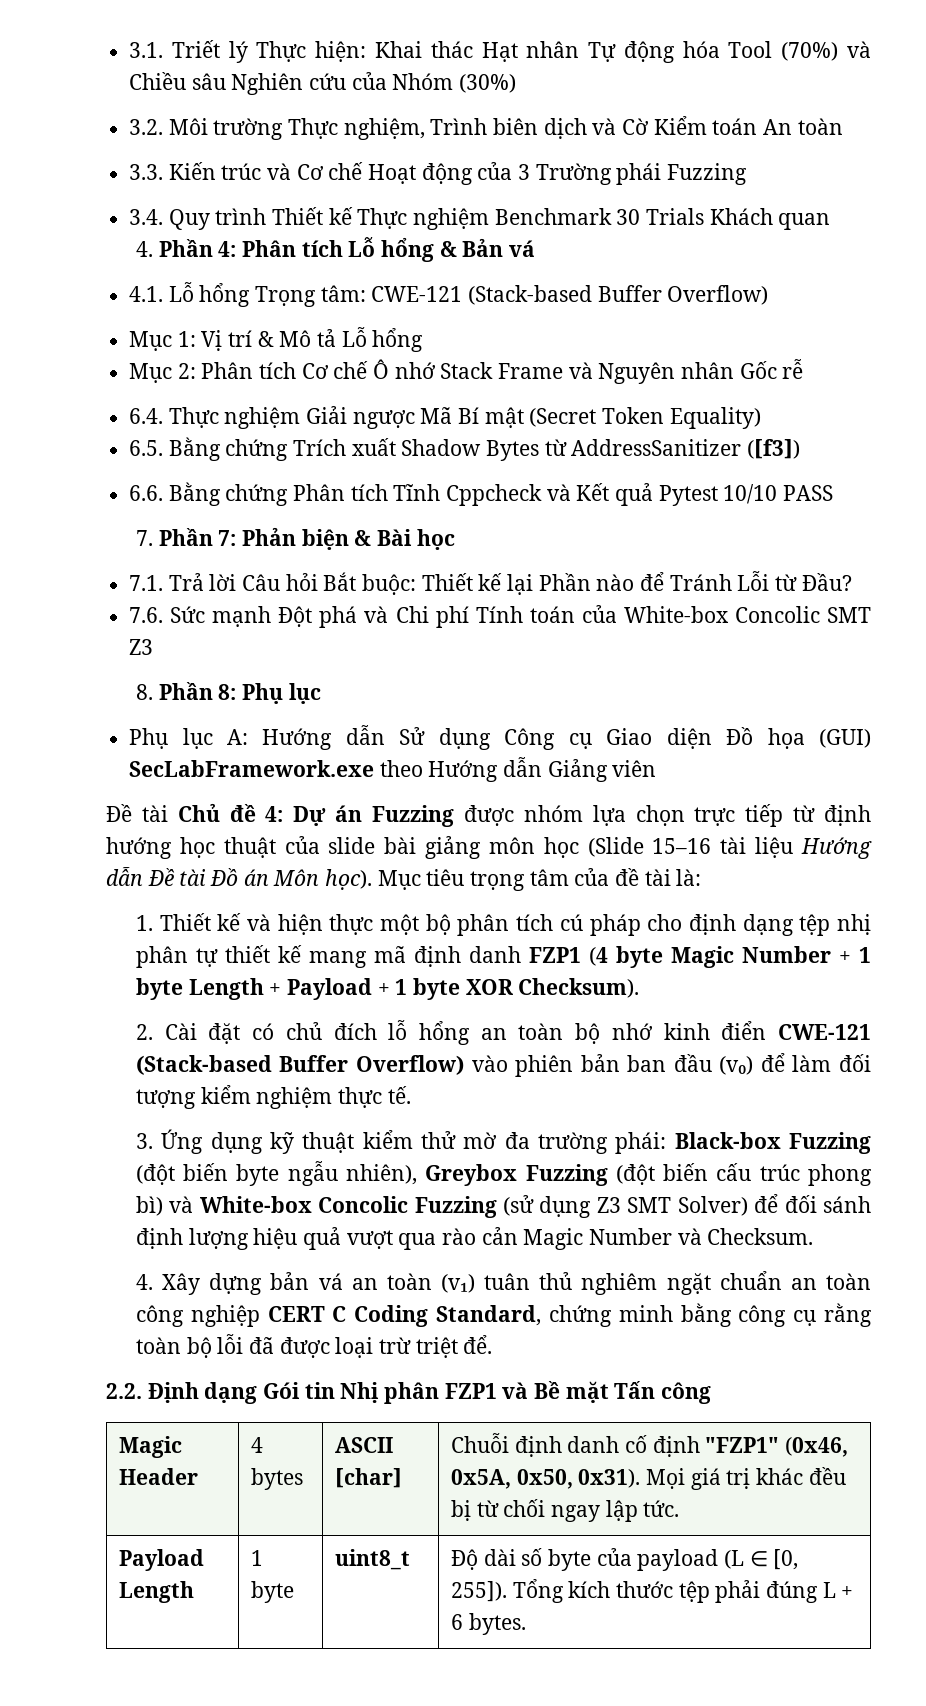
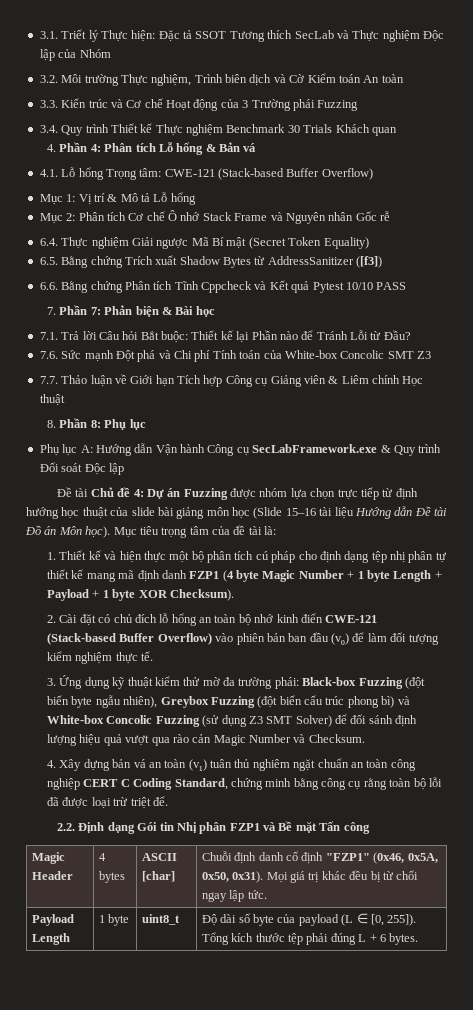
[374,41,872,63] [129,72,347,95] Khai thác Hạt nhân Tự động hóa Tool (70%) và Chiều sâu Nghiên cứu -> [158,30,444,42] [39,49,55,61] Đặc tả SSOT Tương thích SecLab và Thực nghiệm Độc lập
[459,74,517,93] (30%) -> (111, 53) none
(154, 647) none -> [39,374,424,387] [39,394,65,406] // 7.7. Thảo luận về Giới hạn Tích hợp Công cụ Giảng viên & Liêm chính Học thuật
[399,727,871,750] [129,757,657,782] Sử dụng Công cụ Giao diện Đồ họa (GUI) SecLabFramework.exe theo Hướng dẫn Giảng viên -> [155,444,442,456] [39,462,124,475] Vận hành Công cụ SecLabFramework.exe & Quy trình Đối soát Độc lập

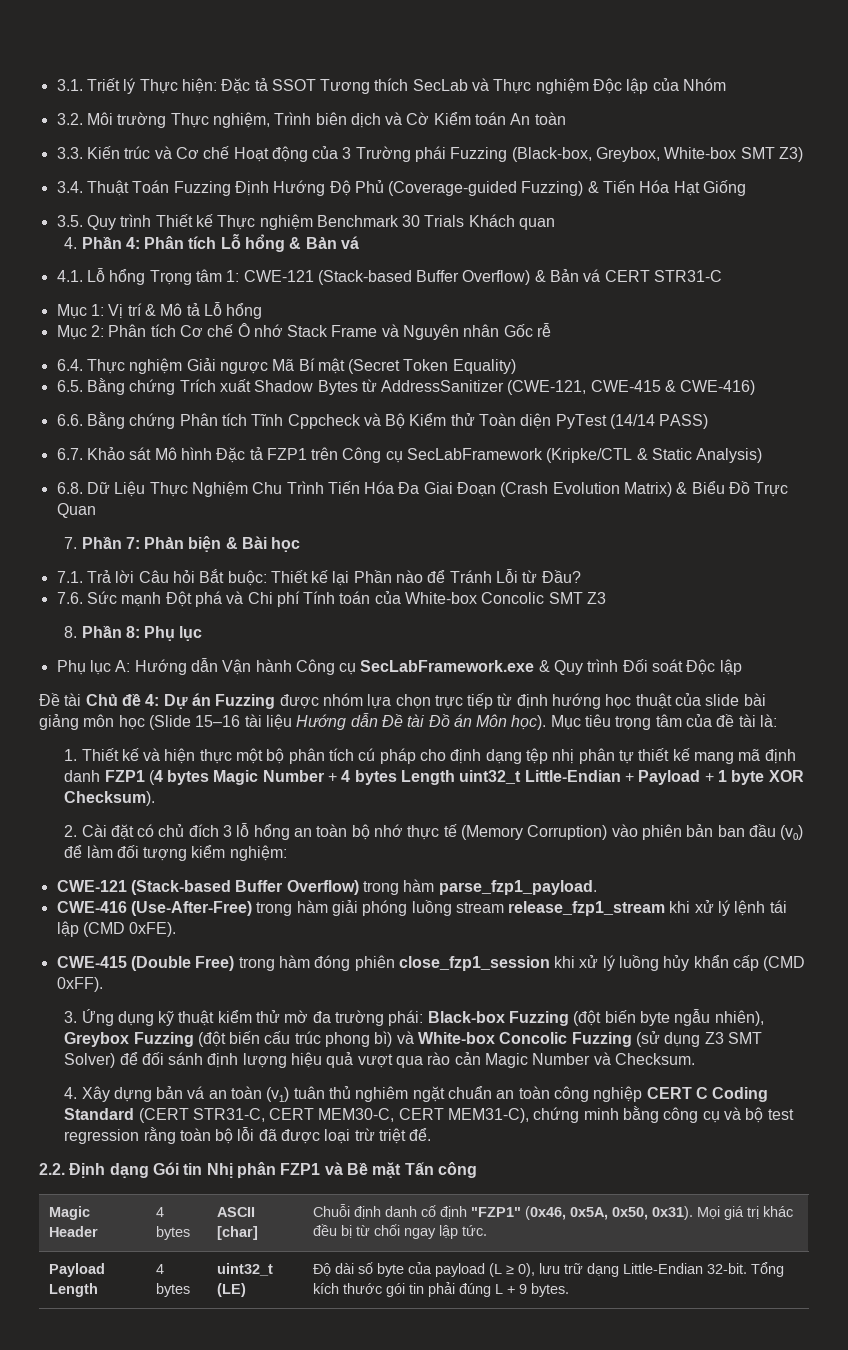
[39,125,58,133] // 3.4. -> [511,147,804,162] [56,180,747,196] [56,215,83,227] (Black-box, Greybox, White-box SMT Z3) // 3.4. Thuật Toán Fuzzing Định Hướng Độ Phủ (Coverage-guided Fuzzing) & Tiến Hóa Hạt Giống // 3.5.
[139,168,373,180] tâm: CWE-121 (Stack-based Buffer Overflow) -> [195,269,723,285] tâm 1: CWE-121 (Stack-based Buffer Overflow) & Bản vá CERT STR31-C
[356,256,383,268] ([f3]) -> [507,380,756,395] (CWE-121, CWE-415 & CWE-416)
[269,280,407,293] Kết quả Pytest 10/10 PASS -> [385,413,709,429] [56,447,763,463] [56,481,789,497] [56,503,96,518] Bộ Kiểm thử Toàn diện PyTest (14/14 PASS) // 6.7. Khảo sát Mô hình Đặc tả FZP1 trên Công cụ SecLabFramework (Kripke/CTL & Static Analysis) // 6.8. Dữ Liệu Thực Nghiệm Chu Trình Tiến Hóa Đa Giai Đoạn (Crash Evolution Matrix) & Biểu Đồ Trực Quan
[39,374,424,387] [39,394,65,406] // 7.7. Thảo luận về Giới hạn Tích hợp Công cụ Giảng viên & Liêm chính Học thuật -> (607, 598) none
[236,570,260,582] byte -> [167,770,210,785] bytes
[357,570,432,582] 1 byte Length -> [341,770,621,785] 4 bytes Length uint32_t Little-Endian
(157, 618) none -> [223,825,233,837] 3
[276,613,378,623] [47,633,212,645] kinh điển CWE-121 (Stack-based Buffer Overflow) -> [407,824,608,840] thực tế (Memory Corruption)
[75,651,154,664] nghiệm thực tế. -> [229,845,287,861] [56,879,597,895] [56,900,787,916] [56,921,177,937] [56,955,806,971] [56,977,103,992] nghiệm: // CWE-121 (Stack-based Buffer Overflow) trong hàm parse_fzp1_payload. // CWE-416 (Use-After-Free) trong hàm giải phóng luồng stream release_fzp1_stream khi xử lý lệnh tái lập (CMD 0xFE). // CWE-415 (Double Free) trong hàm đóng phiên close_fzp1_session khi xử lý luồng hủy khẩn cấp (CMD 0xFF).
[174,778,228,790] Standard, -> [64,1108,530,1123] Standard (CERT STR31-C, CERT MEM30-C, CERT MEM31-C),
(362, 785) none -> [724,1107,794,1123] [64,1129,140,1144] và bộ test regression
[98,914,130,926] [141,914,180,925] 1 byte | uint8_t -> [155,1264,164,1274] [155,1283,190,1297] [216,1263,273,1276] [216,1283,246,1297] 4 bytes | uint32_t (LE)
[356,913,417,926] ∈ [0, 255]). -> [505,1263,747,1277] ≥ 0), lưu trữ dạng Little-Endian 32-bit.
[288,933,304,945] tệp -> [385,1283,424,1297] gói tin
[379,934,386,942] 6 -> [518,1284,527,1294] 9

